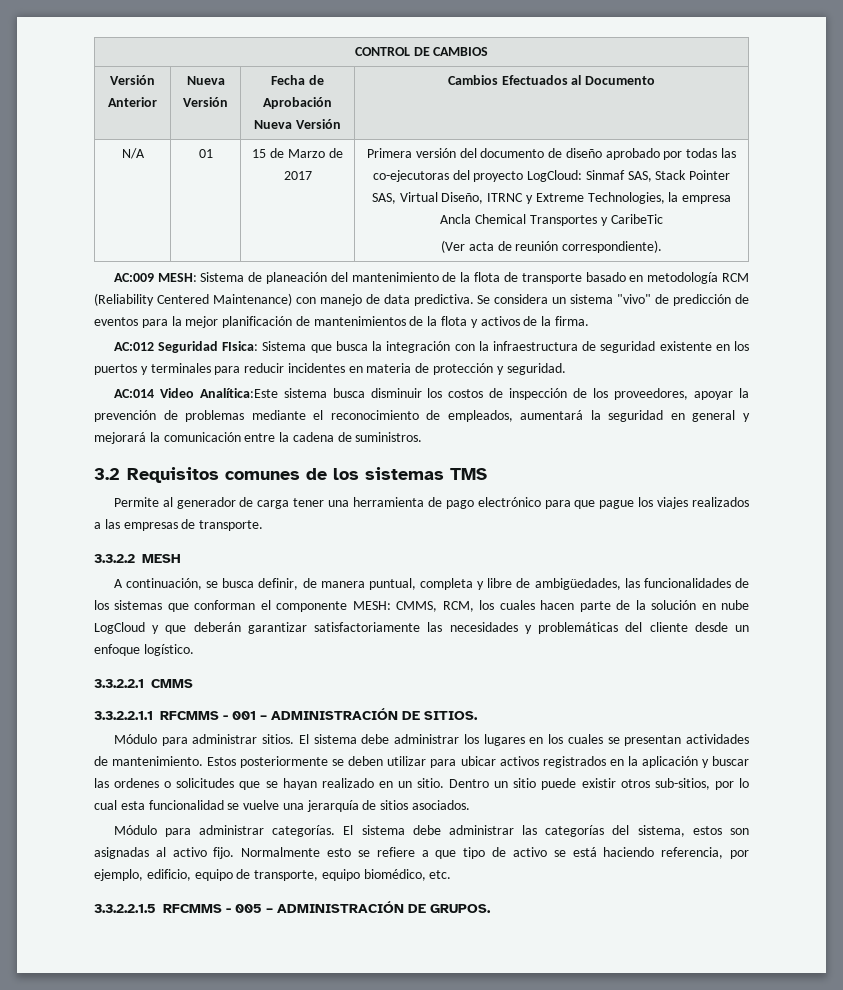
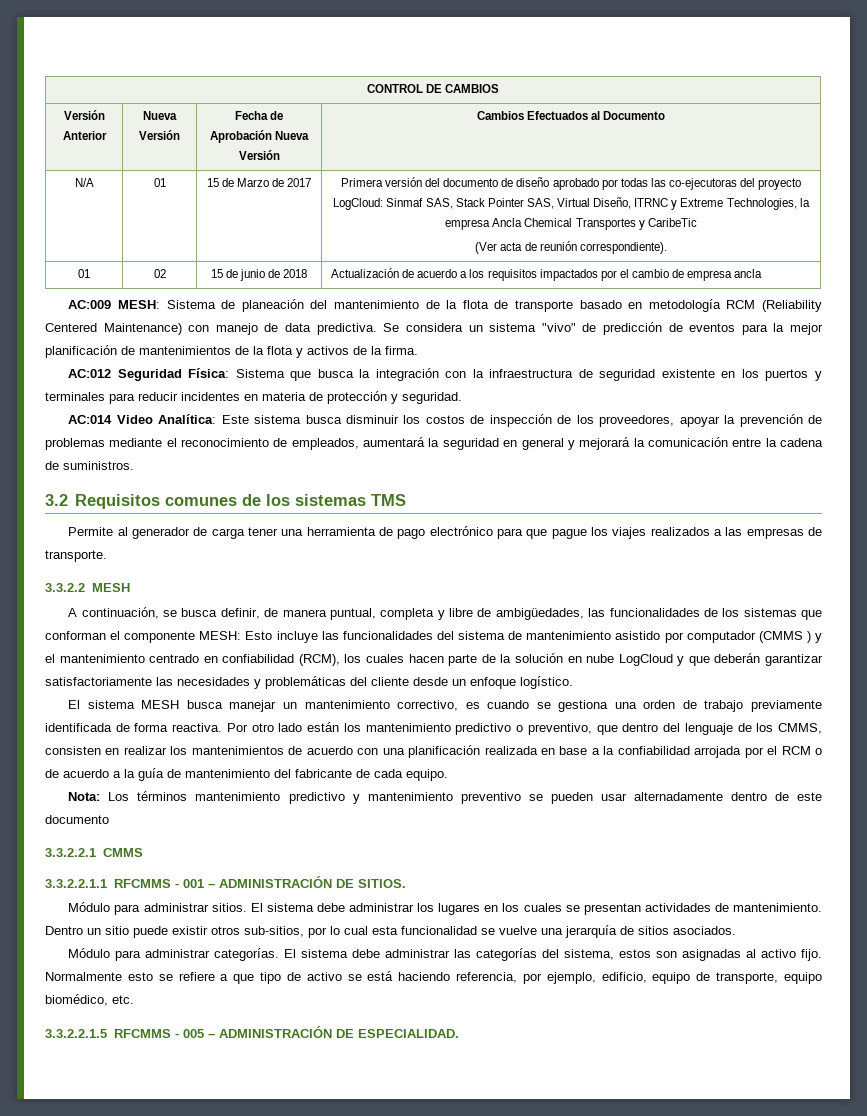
(663, 246) none -> [78,269,90,278] [153,269,166,278] [210,269,308,281] [331,268,763,281] // 01 | 02 | 15 de junio de 2018 | Actualización de acuerdo a los requisitos impactados por el cambio de empresa ancla
[222,341,259,351] FIsica: -> [188,368,230,378] Física:
[199,388,278,398] Analítica:Este -> [158,414,249,424] Analítica: Este
[396,601,474,612] CMMS, RCM, -> [245,631,823,643] [45,654,340,666] Esto incluye las funcionalidades del sistema de mantenimiento asistido por computador (CMMS ) y el mantenimiento centrado en confiabilidad (RCM),
(194, 650) none -> [68,700,823,712] [45,722,822,735] [45,745,823,758] [45,768,448,781] [68,791,822,804] [45,815,109,824] // El sistema MESH busca manejar un mantenimiento correctivo, es cuando se gestiona una orden de trabajo previamente identificada de forma reactiva. Por otro lado están los mantenimiento predictivo o preventivo, que dentro del lenguaje de los CMMS, consisten en realizar los mantenimientos de acuerdo con una planificación realizada en base a la confiabilidad arrojada por el RCM o de acuerdo a la guía de mantenimiento del fabricante de cada equipo. // Nota: Los términos mantenimiento predictivo y mantenimiento preventivo se pueden usar alternadamente dentro de este documento
[207,756,750,768] [94,778,445,790] Estos posteriormente se deben utilizar para ubicar activos registrados en la aplicación y buscar las ordenes o solicitudes que se hayan realizado en un sitio. -> (823, 907) none
[430,904,491,913] GRUPOS. -> [357,1029,459,1038] ESPECIALIDAD.

